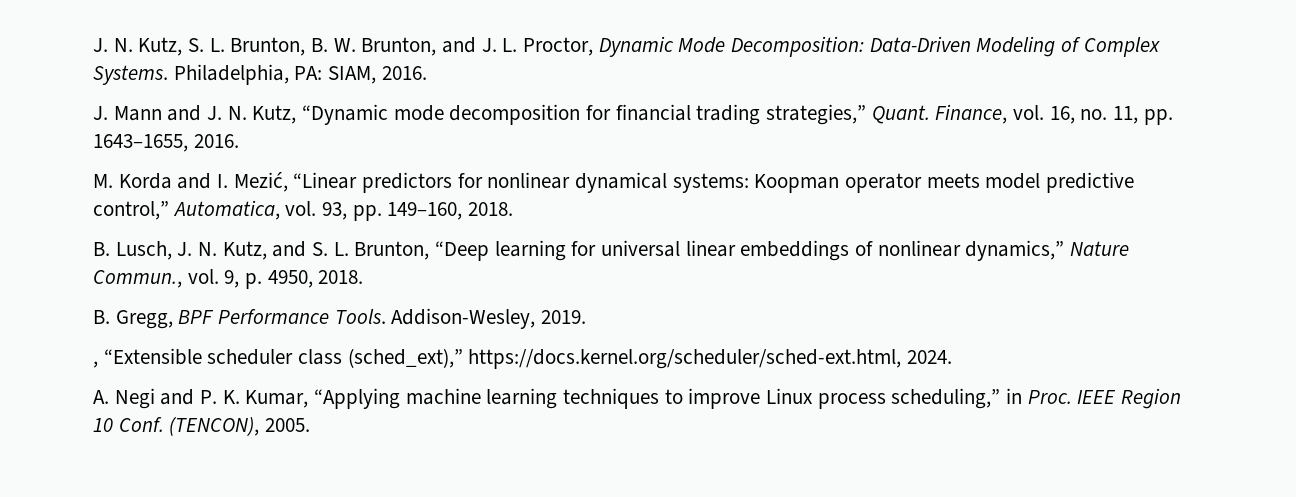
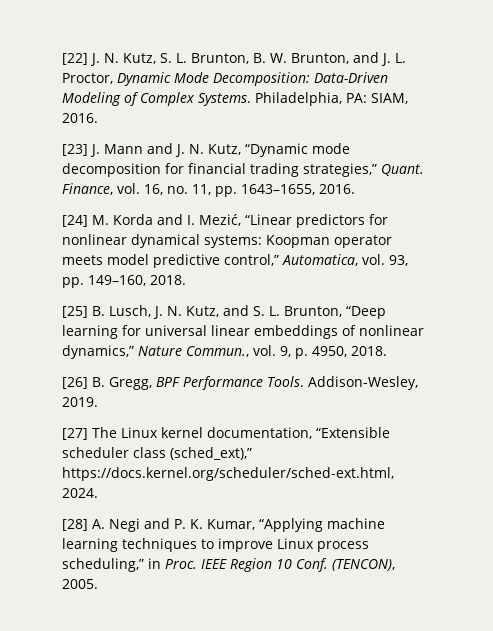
(93, 45) none -> [62,53,88,65] [22]
(427, 73) none -> [62,144,88,156] [23]
(239, 141) none -> [62,215,88,227] [24]
(514, 209) none -> [62,306,88,318] [25]
(364, 277) none -> [62,377,88,389] [26]
[93,361,98,368] , -> [62,427,312,440] [27] The Linux kernel documentation,
(953, 357) none -> [62,519,88,531] [28]

